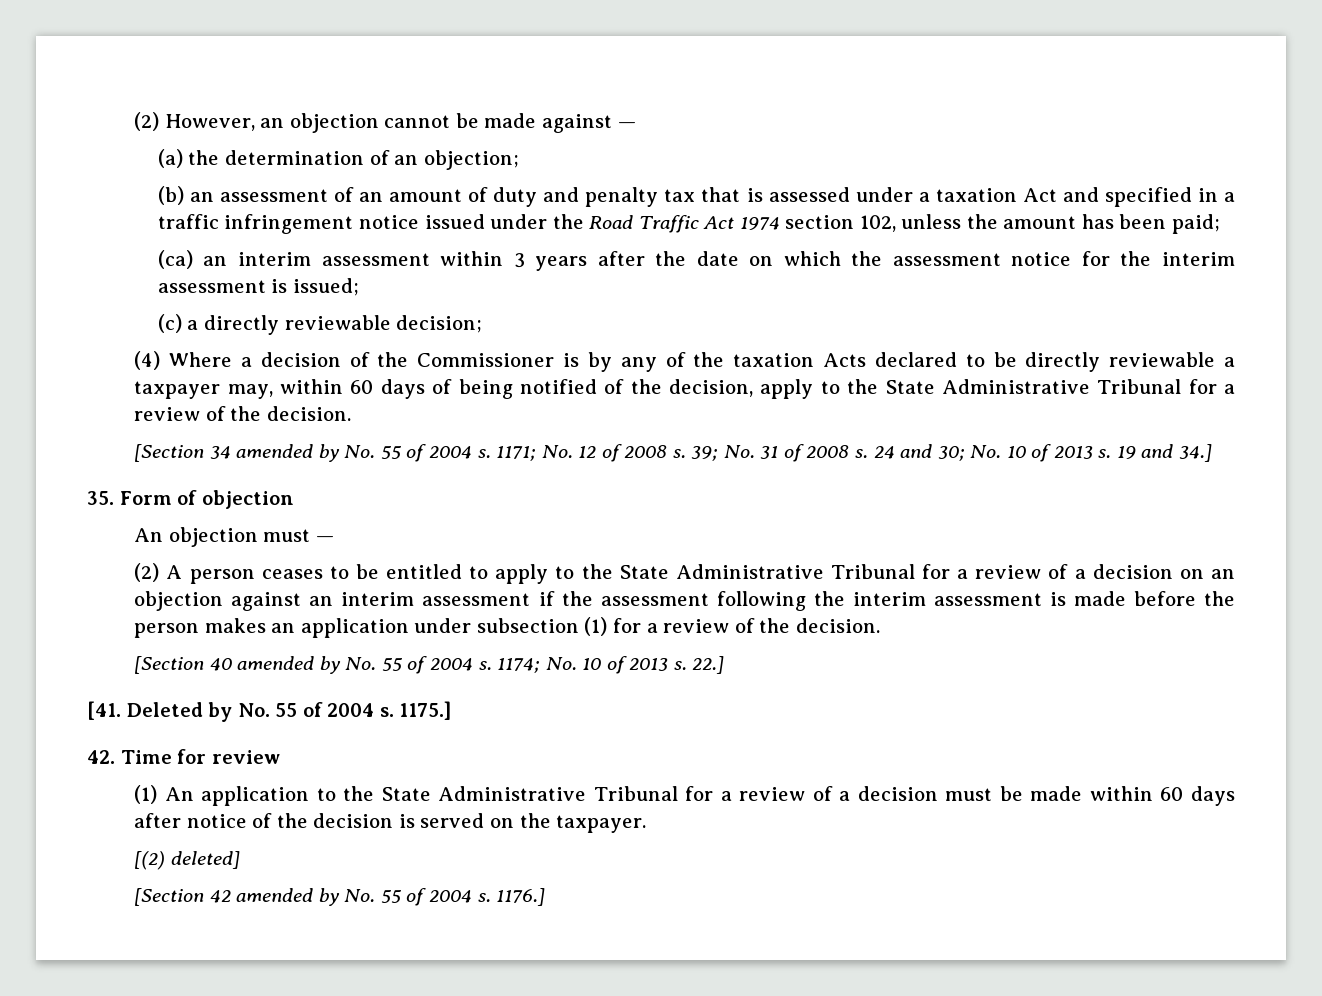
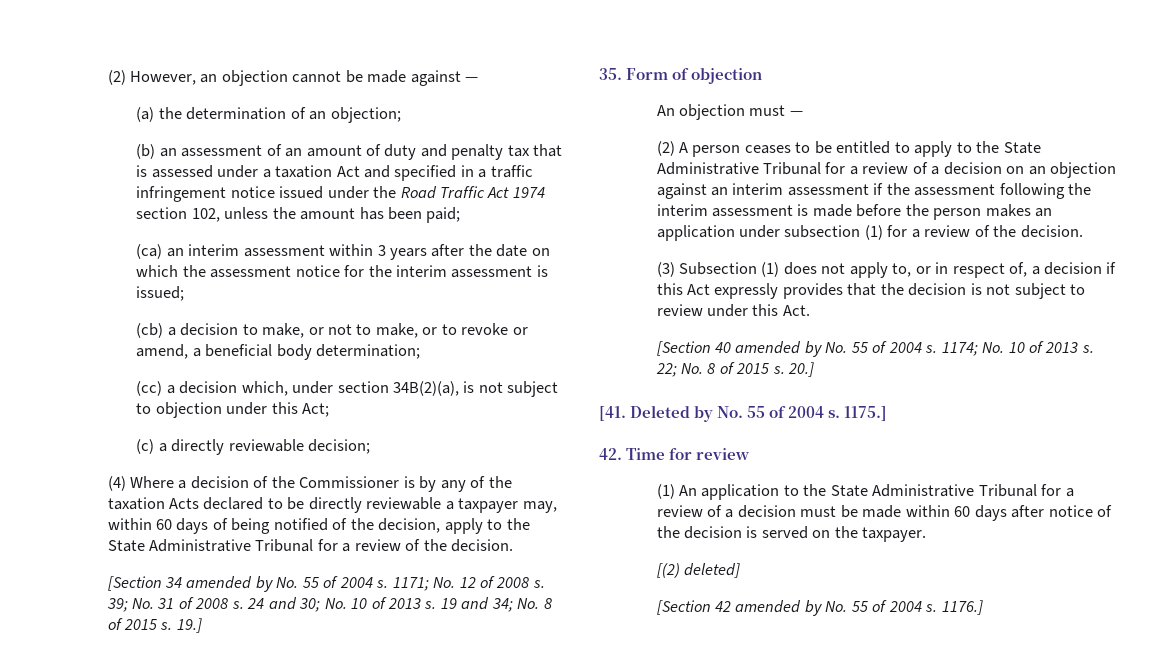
(359, 287) none -> [136,323,528,338] [136,344,421,360] [136,381,559,397] [136,402,330,418] // (cb) a decision to make, or not to make, or to revoke or amend, a beneficial body determination; // (cc) a decision which, under section 34B(2)(a), is not subject to objection under this Act;
[1178,444,1212,462] 34.] -> [491,598,552,612] [107,618,202,633] 34; No. 8 of 2015 s. 19.]
(880, 625) none -> [656,262,1117,278] [656,283,1086,299] [656,304,810,317] // (3) Subsection (1) does not apply to, or in respect of, a decision if this Act expressly provides that the decision is not subject to review under this Act.
[692,656,725,674] 22.] -> [655,362,815,377] 22; No. 8 of 2015 s. 20.]

